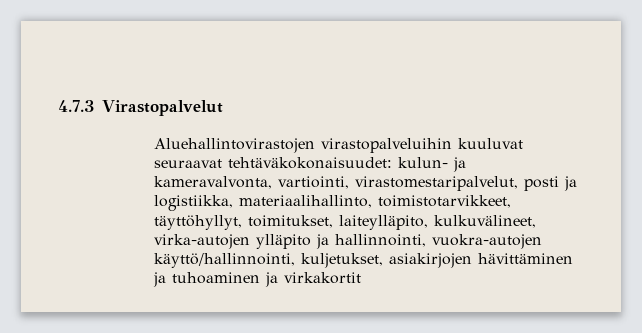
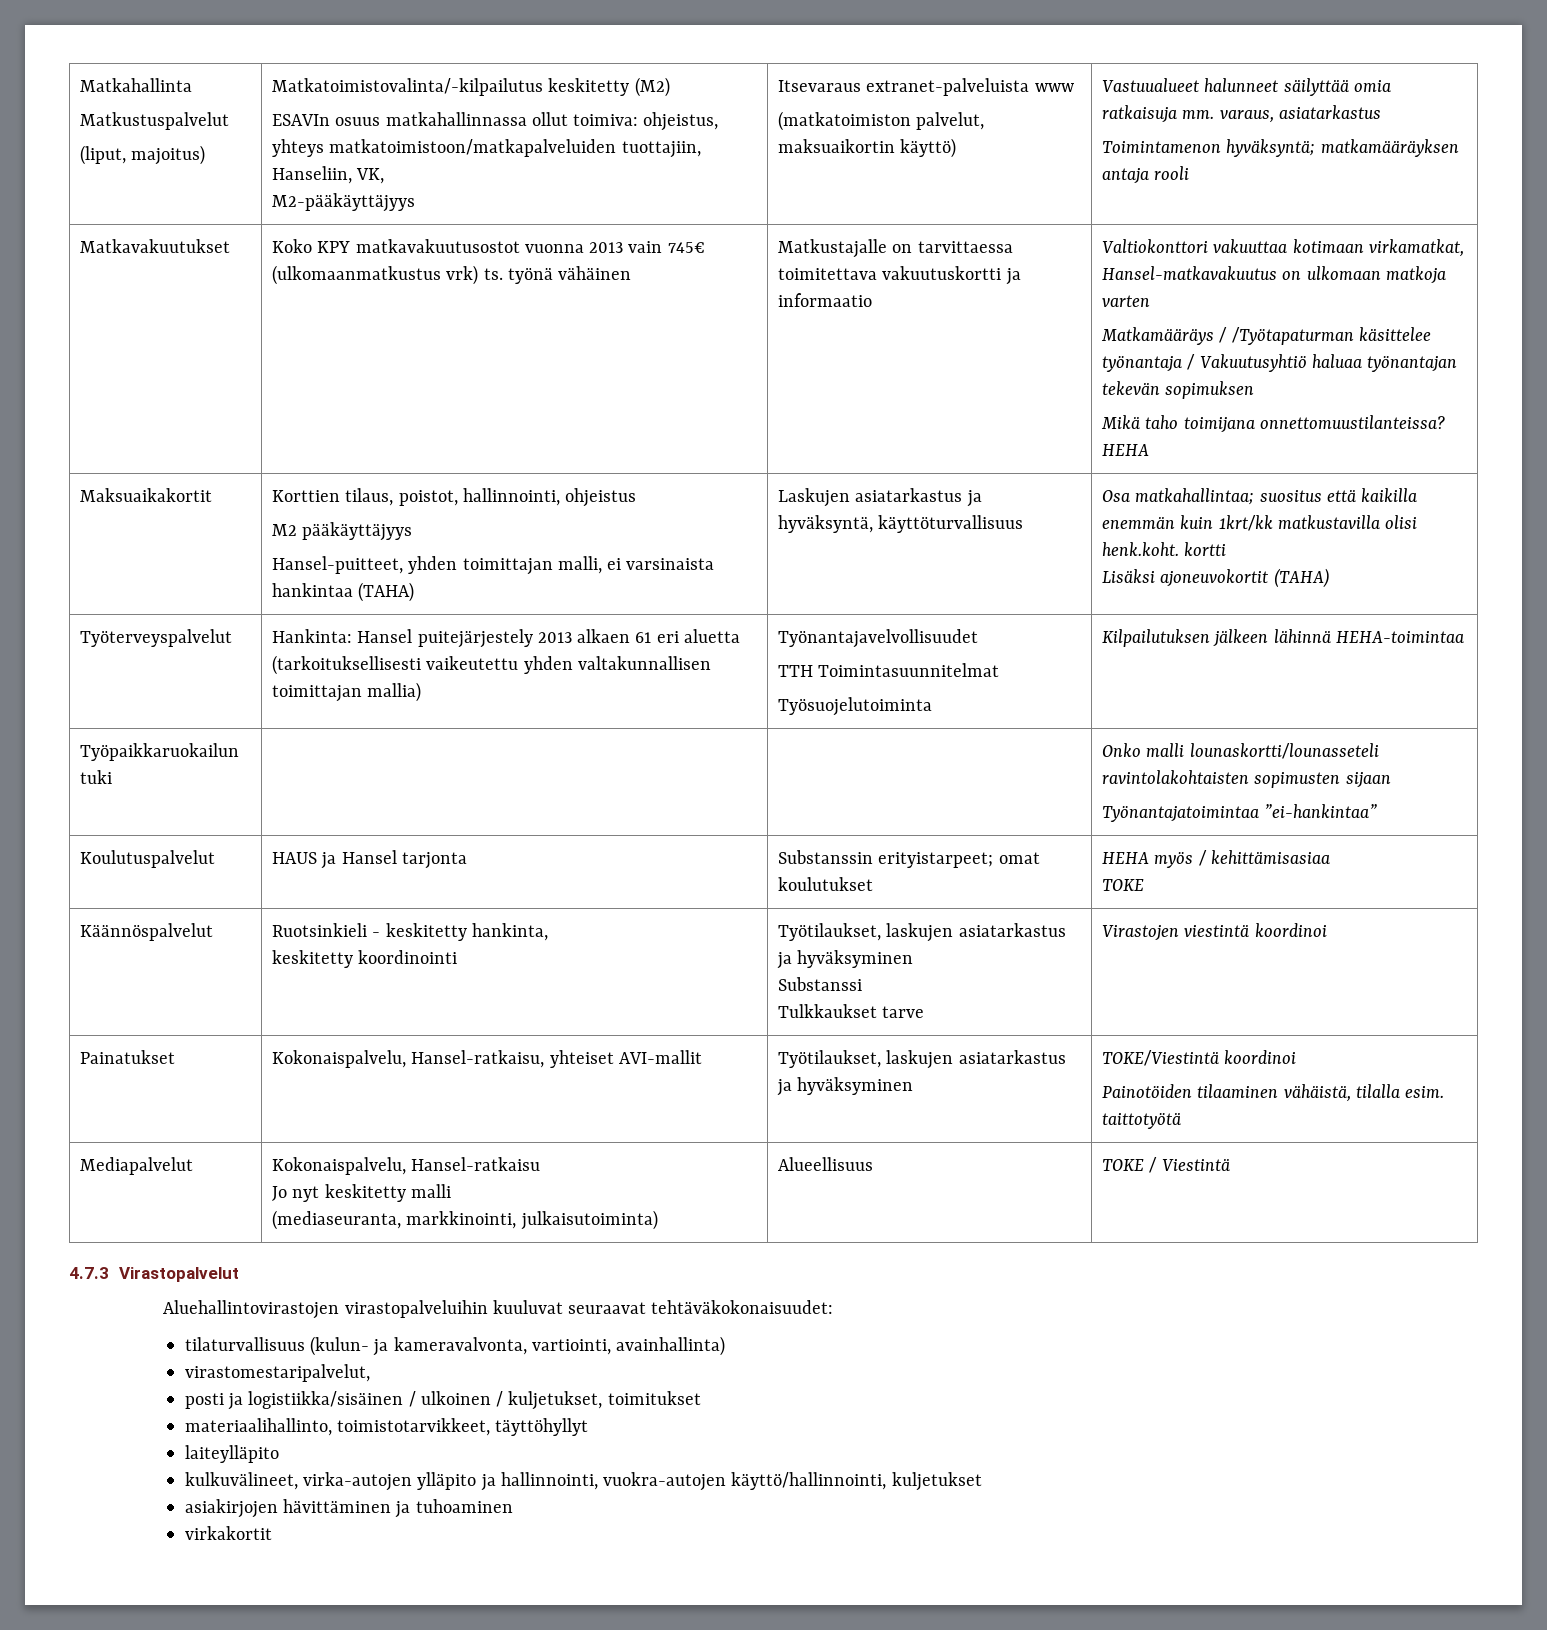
(58, 106) none -> [80,78,193,92] [80,112,230,130] [80,145,206,165] [272,77,670,97] [272,112,719,131] [272,139,701,158] [272,166,385,184] [272,193,416,212] [778,78,1074,96] [778,111,985,131] [778,138,957,158] [1102,78,1391,96] [1102,105,1381,123] [1102,139,1459,157] [1102,166,1190,184] [80,239,231,253] [272,239,705,253] [272,265,632,285] [778,239,1013,258] [778,266,1021,285] [778,293,873,307] [1102,239,1464,257] [1102,266,1446,284] [1102,295,1151,307] [1101,327,1431,345] [1102,354,1458,372] [1102,381,1255,399] [1101,415,1445,433] [1102,444,1150,456] [80,488,213,502] [272,488,637,507] [272,522,413,541] [272,556,715,575] [272,582,415,602] [778,488,982,507] [778,515,1024,533] [1102,488,1418,505] [1102,515,1418,531] [1102,542,1227,556] [1102,568,1329,588] [80,629,233,647] [272,629,740,648] [272,655,711,675] [272,682,422,702] [778,629,979,648] [778,663,1000,677] [778,697,933,716] [1102,629,1464,647] [80,743,240,761] [80,770,113,784] [1102,743,1379,759] [1102,770,1391,788] [1102,804,1378,822] [80,850,216,868] [272,850,467,869] [778,850,1040,868] [778,877,874,891] [1102,850,1330,868] [1102,879,1145,891] [80,923,214,941] [272,923,548,941] [272,950,458,968] [778,923,1066,942] [777,950,914,969] [778,977,863,991] [778,1004,925,1018] [1102,923,1327,941] [80,1050,176,1064] [272,1050,702,1068] [778,1050,1066,1069] [777,1077,914,1096] [1102,1050,1297,1066] [1102,1084,1445,1102] [1102,1112,1182,1129] [80,1157,194,1175] [272,1157,541,1175] [272,1184,451,1202] [272,1210,658,1230] [778,1157,874,1171] [1102,1157,1230,1173] Matkahallinta // Matkustuspalvelut // (liput, majoitus) | Matkatoimistovalinta/-kilpailutus keskitetty (M2) // ESAVIn osuus matkahallinnassa ollut toimiva: ohjeistus, yhteys matkatoimistoon/matkapalveluiden tuottajiin, Hanseliin, VK, // M2-pääkäyttäjyys | Itsevaraus extranet-palveluista www // (matkatoimiston palvelut, maksuaikortin käyttö) | Vastuualueet halunneet säilyttää omia ratkaisuja mm. varaus, asiatarkastus // Toimintamenon hyväksyntä; matkamääräyksen antaja rooli // Matkavakuutukset | Koko KPY matkavakuutusostot vuonna 2013 vain 745€ (ulkomaanmatkustus vrk) ts. työnä vähäinen | Matkustajalle on tarvittaessa toimitettava vakuutuskortti ja informaatio | Valtiokonttori vakuuttaa kotimaan virkamatkat, Hansel-matkavakuutus on ulkomaan matkoja varten // Matkamääräys / /Työtapaturman käsittelee työnantaja / Vakuutusyhtiö haluaa työnantajan tekevän sopimuksen // Mikä taho toimijana onnettomuustilanteissa? HEHA // Maksuaikakortit | Korttien tilaus, poistot, hallinnointi, ohjeistus // M2 pääkäyttäjyys // Hansel-puitteet, yhden toimittajan malli, ei varsinaista hankintaa (TAHA) | Laskujen asiatarkastus ja hyväksyntä, käyttöturvallisuus | Osa matkahallintaa; suositus että kaikilla enemmän kuin 1krt/kk matkustavilla olisi henk.koht. kortti // Lisäksi ajoneuvokortit (TAHA) // Työterveyspalvelut | Hankinta: Hansel puitejärjestely 2013 alkaen 61 eri aluetta (tarkoituksellisesti vaikeutettu yhden valtakunnallisen toimittajan mallia) | Työnantajavelvollisuudet // TTH Toimintasuunnitelmat // Työsuojelutoiminta | Kilpailutuksen jälkeen lähinnä HEHA-toimintaa // Työpaikkaruokailun tuki | | | Onko malli lounaskortti/lounasseteli ravintolakohtaisten sopimusten sijaan // Työnantajatoimintaa ”ei-hankintaa” // Koulutuspalvelut | HAUS ja Hansel tarjonta | Substanssin erityistarpeet; omat koulutukset | HEHA myös / kehittämisasiaa // TOKE // Käännöspalvelut | Ruotsinkieli - keskitetty hankinta, // keskitetty koordinointi | Työtilaukset, laskujen asiatarkastus ja hyväksyminen // Substanssi // Tulkkaukset tarve | Virastojen viestintä koordinoi // Painatukset | Kokonaispalvelu, Hansel-ratkaisu, yhteiset AVI-mallit | Työtilaukset, laskujen asiatarkastus ja hyväksyminen | TOKE/Viestintä koordinoi // Painotöiden tilaaminen vähäistä, tilalla esim. taittotyötä // Mediapalvelut | Kokonaispalvelu, Hansel-ratkaisu // Jo nyt keskitetty malli // (mediaseuranta, markkinointi, julkaisutoiminta) | Alueellisuus | TOKE / Viestintä //
[397,157,448,168] kulun- -> [184,1336,370,1356] // tilaturvallisuus (kulun-
(349, 182) none -> [616,1336,726,1356] avainhallinta) //
(518, 183) none -> (370, 1373) //
[153,195,511,211] [153,215,428,230] logistiikka, materiaalihallinto, toimistotarvikkeet, täyttöhyllyt, toimitukset, laiteylläpito, -> [248,1391,701,1410] [184,1418,589,1436] [184,1445,279,1463] logistiikka/sisäinen / ulkoinen / kuljetukset, toimitukset // materiaalihallinto, toimistotarvikkeet, täyttöhyllyt // laiteylläpito //
[300,253,383,268] kuljetukset, -> [891,1472,982,1491] kuljetukset //
[264,272,278,287] ja -> (513, 1506) //

